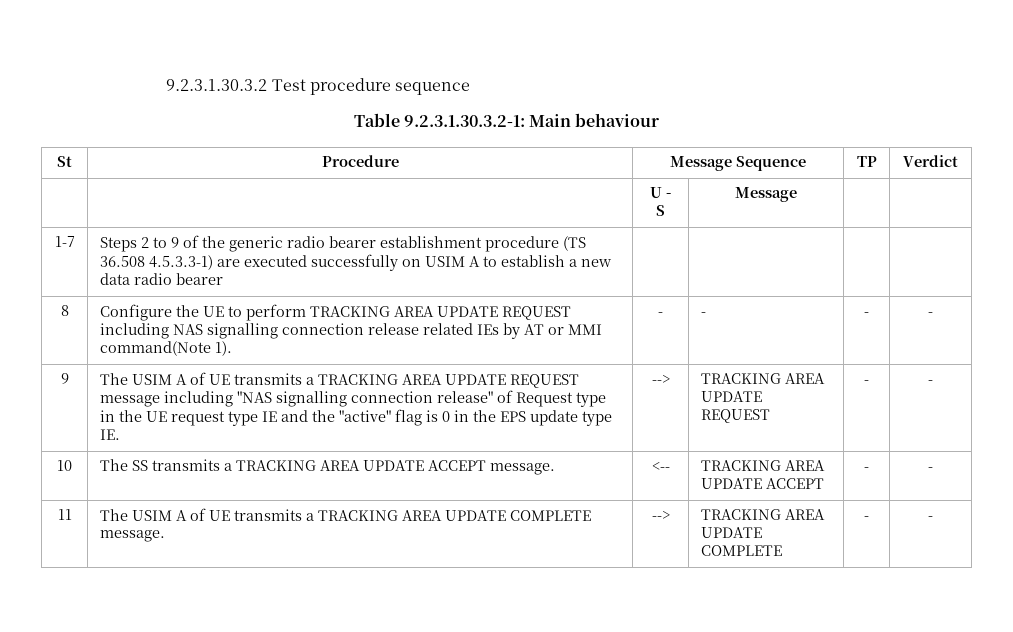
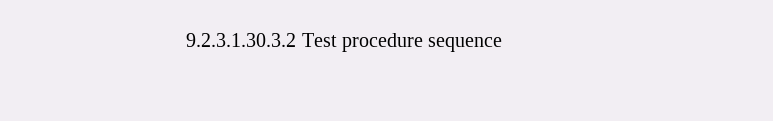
[353,113,660,127] [57,156,72,167] [321,155,399,167] [670,156,806,171] [856,156,877,167] [903,155,958,167] [650,187,671,198] [656,205,665,216] [735,187,797,202] [54,236,75,247] [99,235,586,252] [99,254,612,271] [99,273,223,285] [60,305,69,316] [99,304,571,321] [99,323,602,339] [99,341,232,356] [658,312,663,316] [700,312,706,316] [864,312,869,316] [928,312,933,316] [60,373,69,384] [99,372,579,388] [99,390,606,407] [99,409,612,426] [99,429,120,440] [651,375,670,384] [700,373,825,384] [700,391,762,402] [700,409,770,423] [864,380,869,384] [928,380,933,384] [57,460,72,471] [99,459,555,475] [651,462,670,471] [700,460,825,471] [700,478,824,489] [864,467,869,471] [928,467,933,471] [57,509,72,520] [99,508,591,521] [99,530,165,542] [651,511,670,520] [700,509,825,520] [700,527,762,538] [700,545,782,556] [864,516,869,520] [928,516,933,520] // Table 9.2.3.1.30.3.2-1: Main behaviour // St | Procedure | Message Sequence | TP | Verdict // | | U - S | Message | | // 1-7 | Steps 2 to 9 of the generic radio bearer establishment procedure (TS 36.508 4.5.3.3-1) are executed successfully on USIM A to establish a new data radio bearer | | | | // 8 | Configure the UE to perform TRACKING AREA UPDATE REQUEST including NAS signalling connection release related IEs by AT or MMI command(Note 1). | - | - | - | - // 9 | The USIM A of UE transmits a TRACKING AREA UPDATE REQUEST message including "NAS signalling connection release" of Request type in the UE request type IE and the "active" flag is 0 in the EPS update type IE. | --> | TRACKING AREA UPDATE REQUEST | - | - // 10 | The SS transmits a TRACKING AREA UPDATE ACCEPT message. | <-- | TRACKING AREA UPDATE ACCEPT | - | - // 11 | The USIM A of UE transmits a TRACKING AREA UPDATE COMPLETE message. | --> | TRACKING AREA UPDATE COMPLETE | - | - -> (503, 44) none

